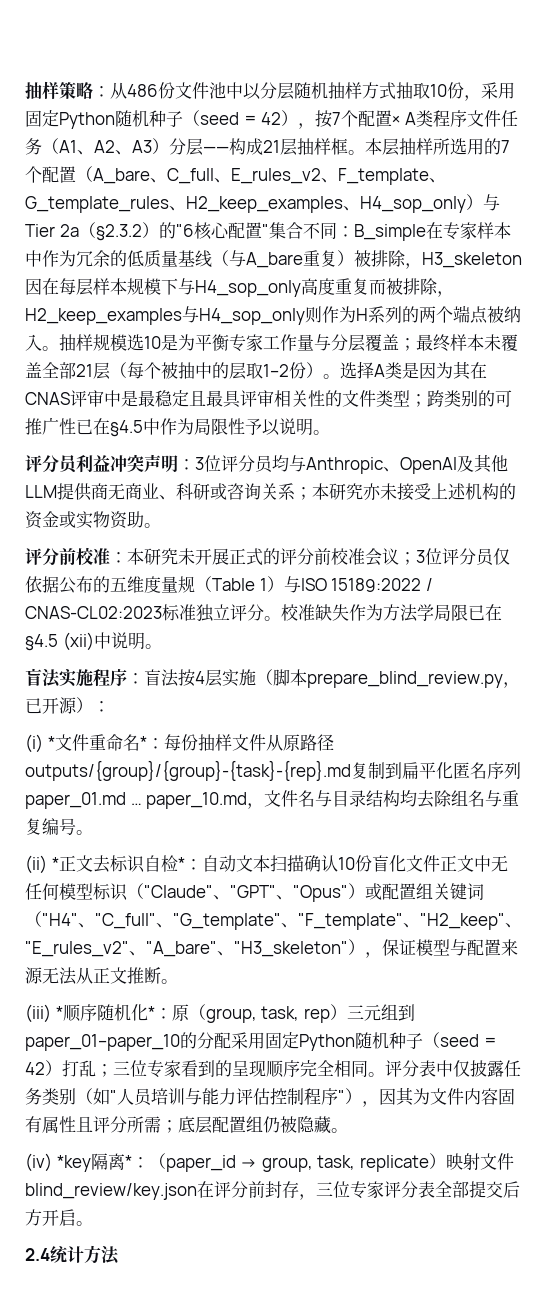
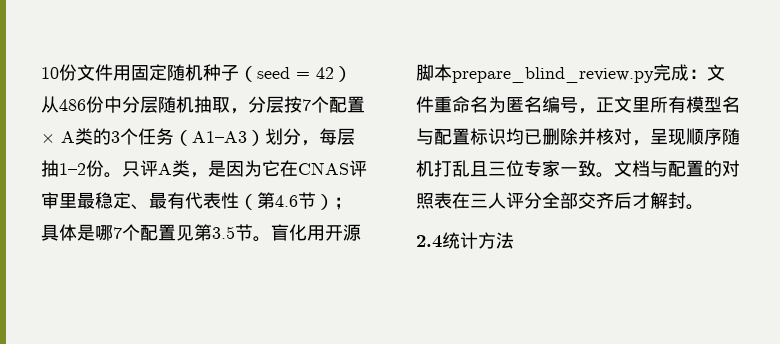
[25,81,515,101] [25,110,316,129] 抽样策略：从486份文件池中以分层随机抽样方式抽取10份，采用固定Python随机种子（seed = 42）， -> [41,64,352,82] [41,96,284,114] 10份文件用固定随机种子（seed = 42）从486份中分层随机抽取，分层
[432,110,518,127] [25,138,510,156] [25,166,446,185] [25,194,500,213] [25,222,511,241] [25,250,522,269] [25,278,454,297] [25,305,521,325] [25,334,518,352] [25,361,487,380] [25,390,512,408] [25,417,330,437] [25,454,508,474] [25,483,516,501] [25,511,161,529] [25,547,510,566] [25,576,433,594] [25,604,502,622] [25,632,162,651] [25,668,520,688] [25,697,110,714] [25,734,55,753] 程序文件任务（A1、A2、A3）分层——构成21层抽样框。本层抽样所选用的7个配置（A_bare、C_full、E_rules_v2、F_template、G_template_rules、H2_keep_examples、H4_sop_only）与Tier 2a（§2.3.2）的"6核心配置"集合不同：B_simple在专家样本中作为冗余的低质量基线（与A_bare重复）被排除，H3_skeleton因在每层样本规模下与H4_sop_only高度重复而被排除，H2_keep_examples与H4_sop_only则作为H系列的两个端点被纳入。抽样规模选10是为平衡专家工作量与分层覆盖；最终样本未覆盖全部21层（每个被抽中的层取1–2份）。选择A类是因为其在CNAS评审中是最稳定且最具评审相关性的文件类型；跨类别的可推广性已在§4.5中作为局限性予以说明。 // 评分员利益冲突声明：3位评分员均与Anthropic、OpenAI及其他LLM提供商无商业、科研或咨询关系；本研究亦未接受上述机构的资金或实物资助。 // 评分前校准：本研究未开展正式的评分前校准会议；3位评分员仅依据公布的五维度量规（Table 1）与ISO 15189:2022 / CNAS-CL02:2023标准独立评分。校准缺失作为方法学局限已在§4.5 (xii)中说明。 // 盲法实施程序：盲法按4层实施（脚本prepare_blind_review.py，已开源）： // (i) * -> [93,128,355,146] [41,160,367,178] [41,192,352,210] [41,224,361,242] [416,64,707,83] 的3个任务（A1–A3）划分，每层抽1–2份。只评A类，是因为它在CNAS评审里最稳定、最有代表性（第4.6节）；具体是哪7个配置见第3.5节。盲化用开源脚本prepare_blind_review.py完成：
[139,734,334,751] [25,760,521,781] [25,790,520,809] [25,818,93,835] [25,855,508,874] [25,883,484,902] [25,911,522,930] [25,939,518,958] [25,967,178,985] [25,1004,415,1023] [25,1032,497,1051] [25,1060,521,1078] [25,1087,515,1107] [25,1116,348,1134] [25,1153,514,1172] [25,1181,520,1200] [25,1209,76,1226] *：每份抽样文件从原路径outputs/{group}/{group}-{task}-{rep}.md复制到扁平化匿名序列paper_01.md … paper_10.md，文件名与目录结构均去除组名与重复编号。 // (ii) *正文去标识自检*：自动文本扫描确认10份盲化文件正文中无任何模型标识（"Claude"、"GPT"、"Opus"）或配置组关键词（"H4"、"C_full"、"G_template"、"F_template"、"H2_keep"、"E_rules_v2"、"A_bare"、"H3_skeleton"），保证模型与配置来源无法从正文推断。 // (iii) *顺序随机化*：原（group, task, rep）三元组到paper_01–paper_10的分配采用固定Python随机种子（seed = 42）打乱；三位专家看到的呈现顺序完全相同。评分表中仅披露任务类别（如"人员培训与能力评估控制程序"），因其为文件内容固有属性且评分所需；底层配置组仍被隐藏。 // (iv) *key隔离*：（paper_id → group, task, replicate）映射文件blind_review/key.json在评分前封存，三位专家评分表全部提交后方开启 -> [488,96,740,114] [416,128,740,146] [416,160,740,178] [416,192,686,209] 为匿名编号，正文里所有模型名与配置标识均已删除并核对，呈现顺序随机打乱且三位专家一致。文档与配置的对照表在三人评分全部交齐后才解封

